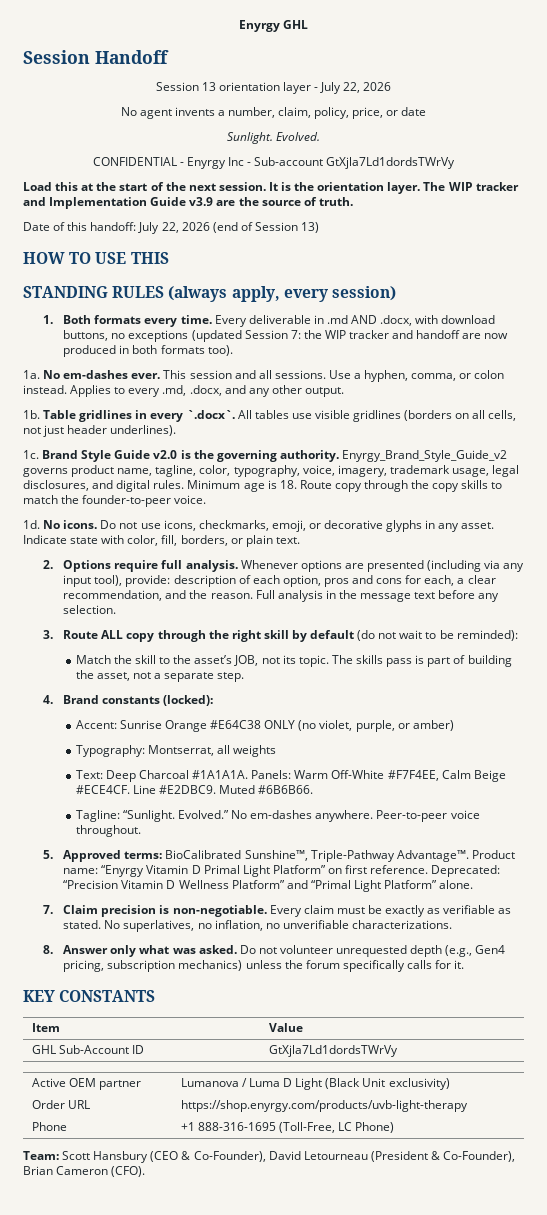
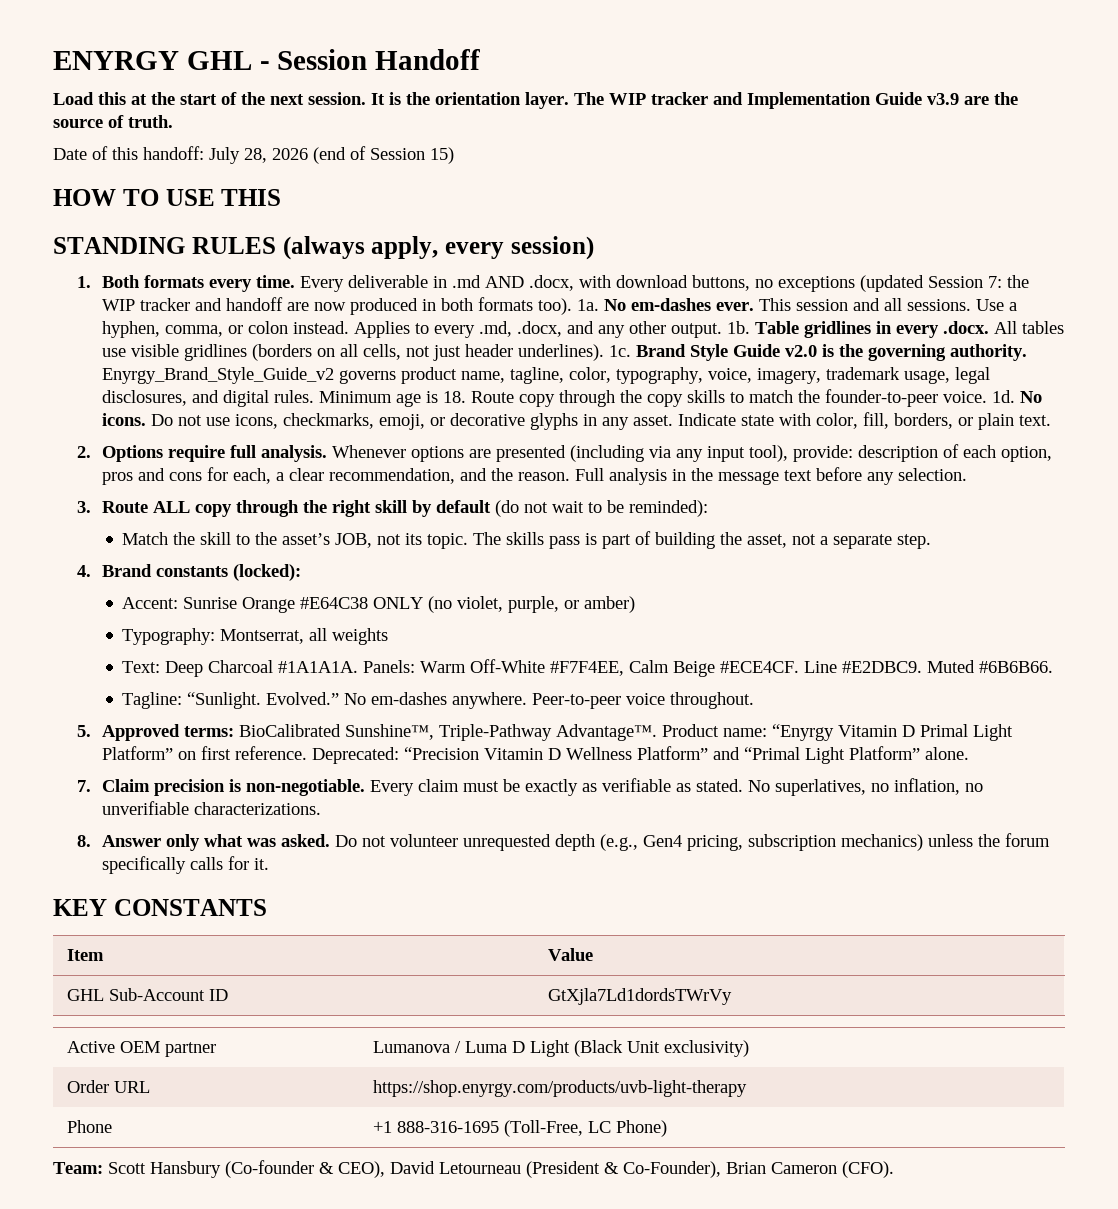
[238,20,309,32] Enyrgy GHL // -> [53,51,270,70] ENYRGY GHL -
[155,82,392,94] [120,107,427,119] [226,132,321,144] [92,157,456,169] // Session 13 orientation layer - July 22, 2026 // No agent invents a number, claim, policy, price, or date // Sunlight. Evolved. // CONFIDENTIAL - Enyrgy Inc - Sub-account GtXjla7Ld1dordsTWrVy -> (481, 59) none
[161,222,179,233] 22, -> [244,148,267,163] 28,
[301,222,320,233] 13) -> [430,147,454,164] 15)
(233, 350) // -> (572, 306) none
(344, 392) // -> (722, 330) none
[186,410,235,419] `.docx`. -> [942,321,989,334] .docx.
(177, 430) // -> (604, 352) none
(207, 499) // -> (987, 397) none
[150,1151,266,1162] (CEO & Co-Founder), -> [225,1160,385,1178] (Co-founder & CEO),

